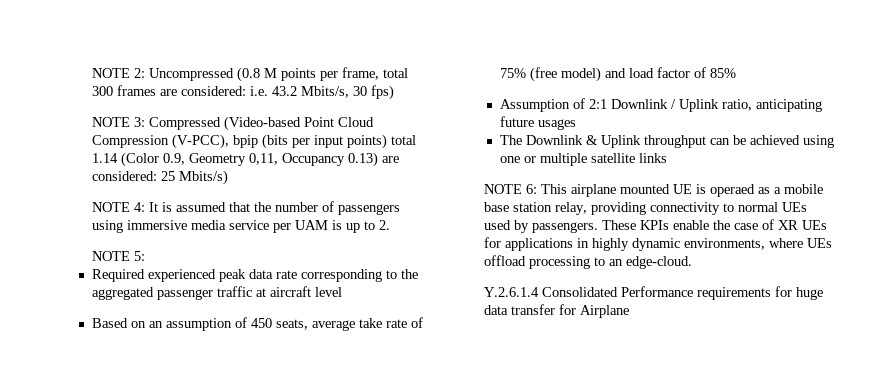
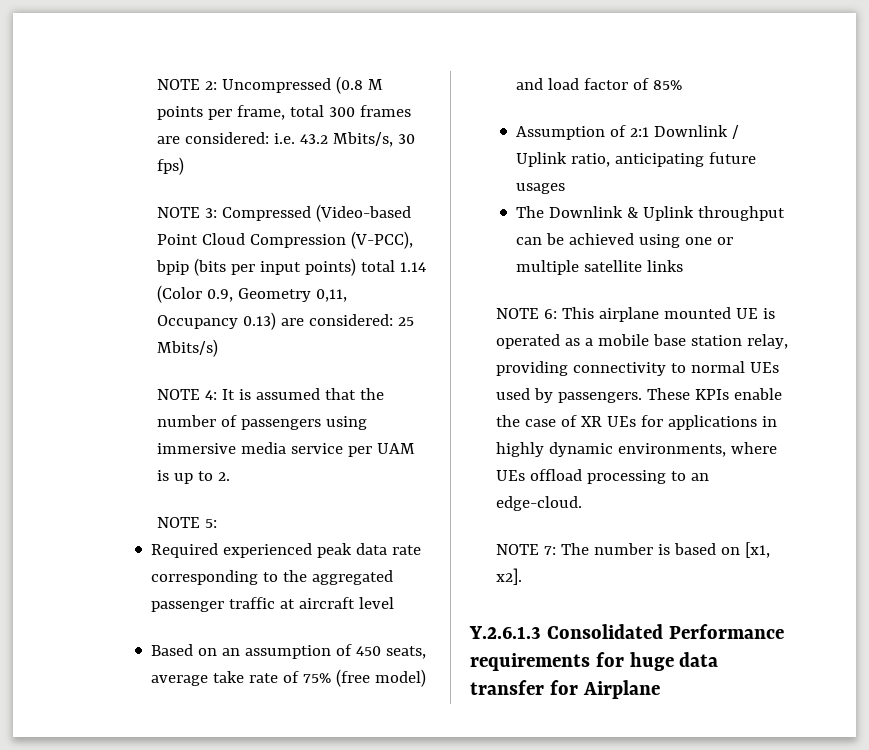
[709,184,755,197] operaed -> [495,334,560,349] operated
[483,287,539,297] Y.2.6.1.4 -> [495,542,770,558] [495,568,522,585] [469,626,541,639] NOTE 7: The number is based on [x1, x2]. // Y.2.6.1.3

